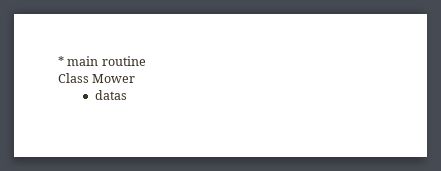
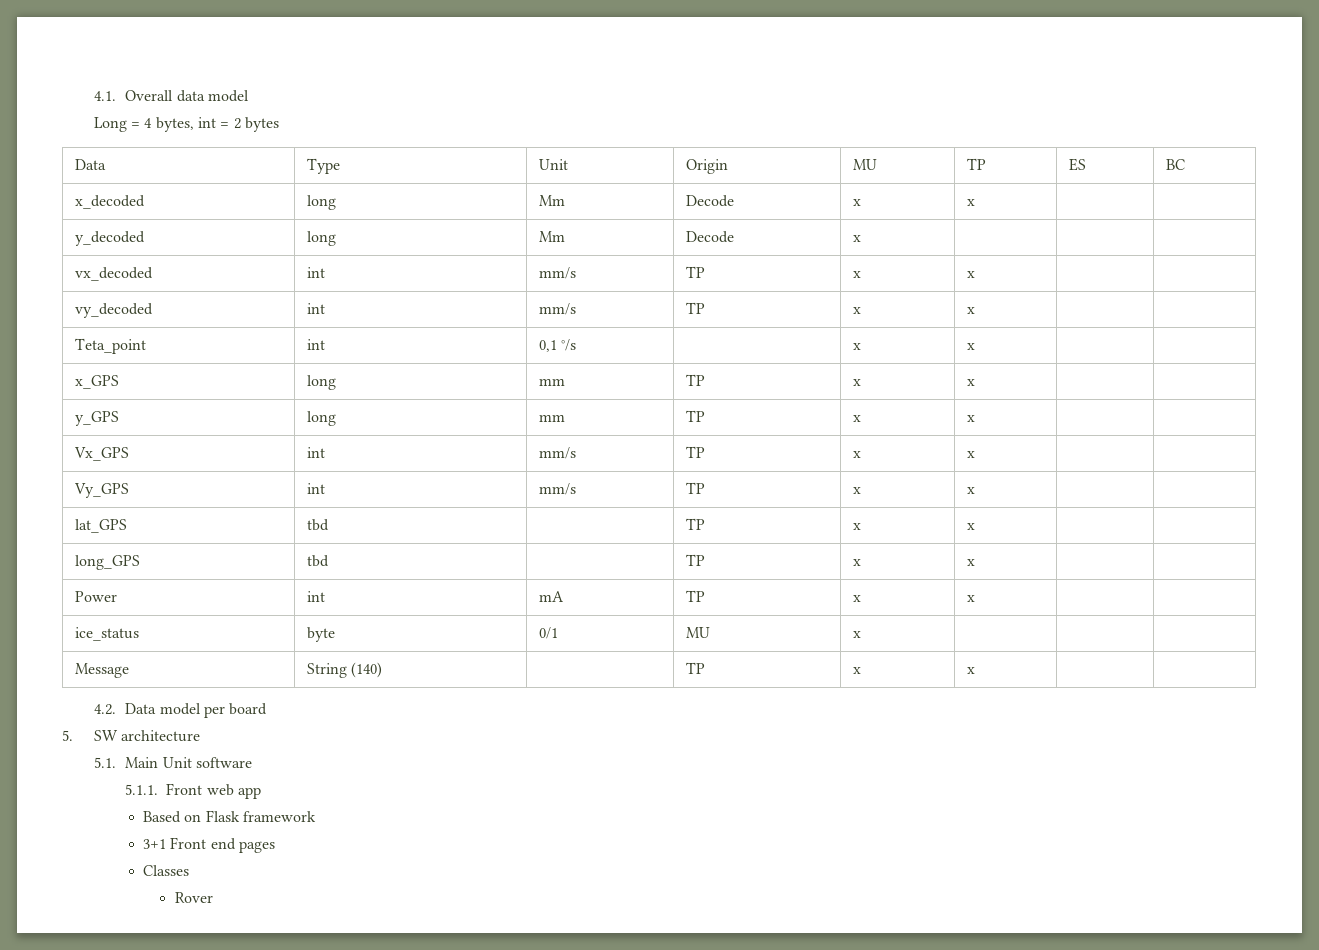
[58,56,146,66] [58,73,136,83] [94,90,127,100] * main routine // Class Mower // datas -> [93,90,250,102] [93,117,279,132] [74,159,106,170] [306,158,340,174] [538,159,568,170] [685,159,728,174] [852,159,877,170] [966,158,986,170] [1068,158,1086,171] [1165,159,1185,170] [74,195,145,209] [306,195,336,210] [538,195,565,206] [685,195,734,207] [852,199,861,206] [966,199,975,206] [74,231,145,246] [306,231,336,246] [538,231,565,242] [685,231,734,243] [852,235,861,242] [74,267,153,281] [306,267,325,278] [538,267,576,279] [685,266,705,278] [852,271,861,278] [966,271,975,278] [74,303,153,318] [306,303,325,314] [538,303,576,315] [685,302,705,314] [852,307,861,314] [966,307,975,314] [74,338,146,354] [306,339,325,350] [538,339,576,352] [852,343,861,350] [966,343,975,350] [74,375,119,389] [306,375,336,390] [538,378,565,386] [685,374,705,386] [852,379,861,386] [966,379,975,386] [74,411,119,426] [306,411,336,426] [538,414,565,422] [685,410,705,422] [852,415,861,422] [966,415,975,422] [73,447,129,461] [306,447,325,458] [538,447,576,459] [685,446,705,458] [852,451,861,458] [966,451,975,458] [73,483,129,498] [306,483,325,494] [538,483,576,495] [685,482,705,494] [852,487,861,494] [966,487,975,494] [74,519,127,533] [306,519,329,531] [685,518,705,530] [852,523,861,530] [966,523,975,530] [74,555,140,570] [306,555,329,567] [685,554,705,566] [852,559,861,566] [966,559,975,566] [74,591,117,602] [306,591,325,602] [538,591,564,602] [685,590,705,602] [852,595,861,602] [966,595,975,602] [74,627,139,641] [306,627,335,642] [538,627,558,639] [685,627,710,638] [852,631,861,638] [74,663,129,678] [306,662,382,678] [685,662,705,674] [852,667,861,674] [966,667,975,674] [93,703,268,718] [62,730,201,742] [93,757,253,768] [125,783,262,799] [143,810,316,823] [143,837,275,853] [143,865,190,876] [174,892,213,903] 4.1. Overall data model // Long = 4 bytes, int = 2 bytes // Data | Type | Unit | Origin | MU | TP | ES | BC // x_decoded | long | Mm | Decode | x | x | | // y_decoded | long | Mm | Decode | x | | | // vx_decoded | int | mm/s | TP | x | x | | // vy_decoded | int | mm/s | TP | x | x | | // Teta_point | int | 0,1 °/s | | x | x | | // x_GPS | long | mm | TP | x | x | | // y_GPS | long | mm | TP | x | x | | // Vx_GPS | int | mm/s | TP | x | x | | // Vy_GPS | int | mm/s | TP | x | x | | // lat_GPS | tbd | | TP | x | x | | // long_GPS | tbd | | TP | x | x | | // Power | int | mA | TP | x | x | | // ice_status | byte | 0/1 | MU | x | | | // Message | String (140) | | TP | x | x | | // 4.2. Data model per board // 5. SW architecture // 5.1. Main Unit software // 5.1.1. Front web app // Based on Flask framework // 3+1 Front end pages // Classes // Rover

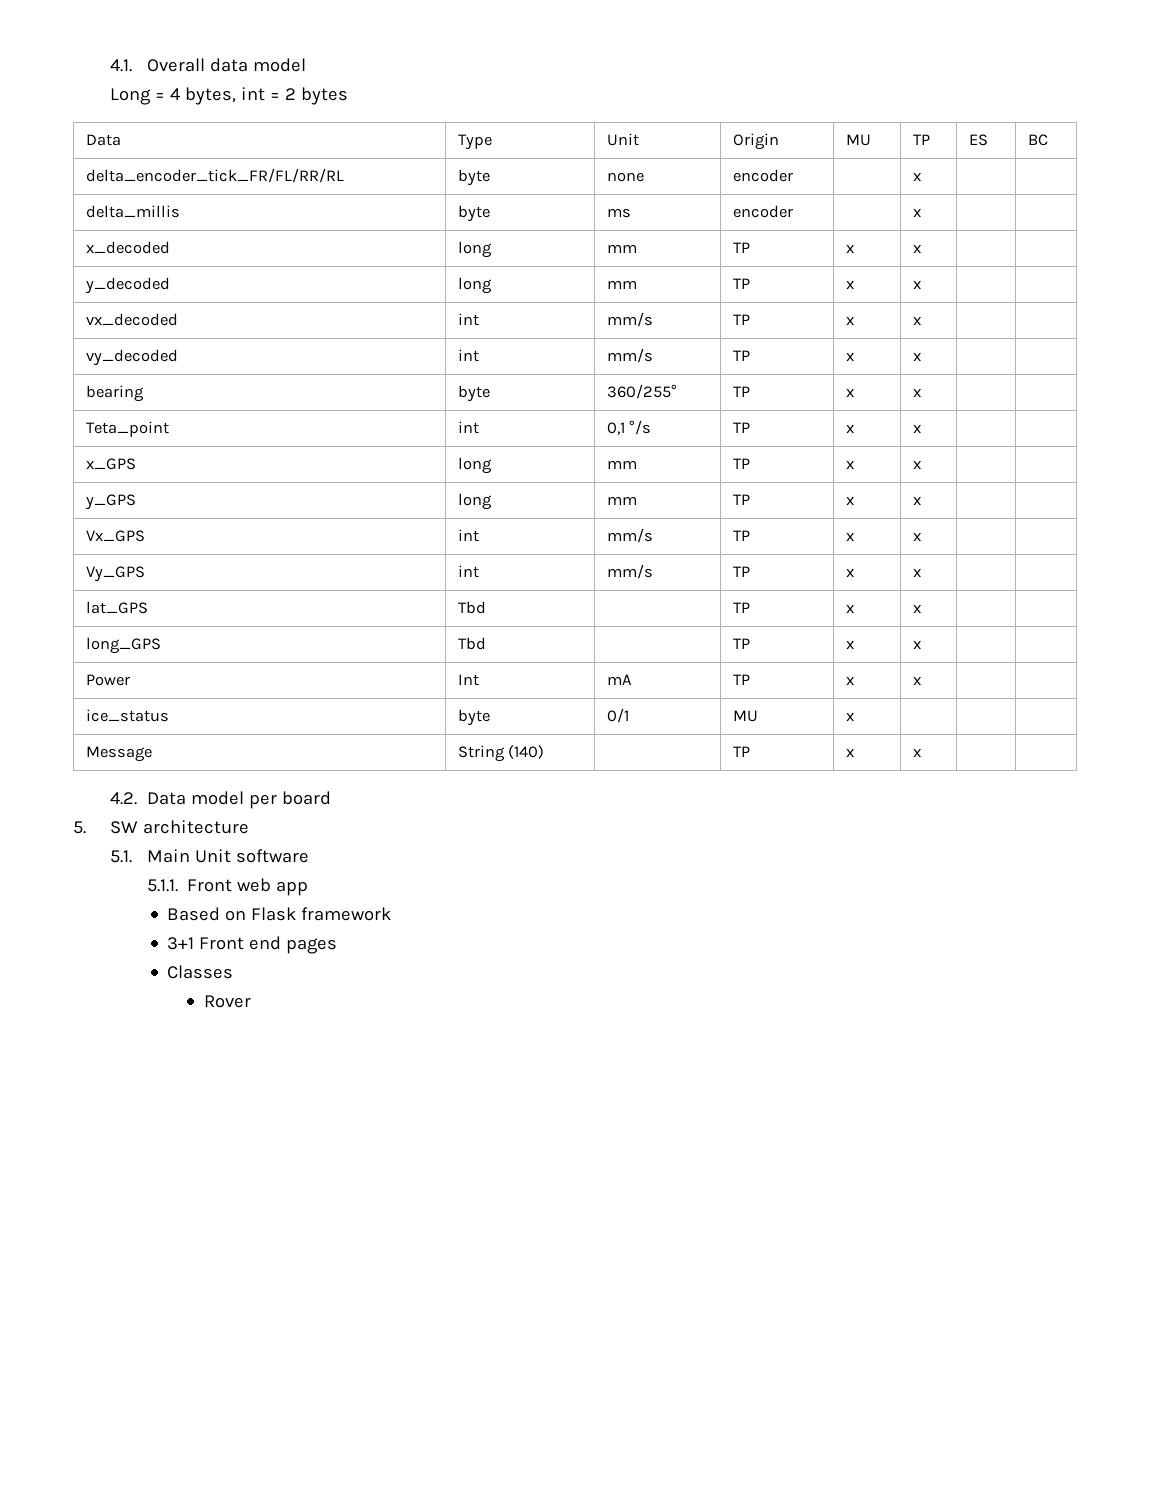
(1185, 164) none -> [85,168,344,183] [457,169,490,186] [606,172,644,182] [732,169,793,182] [912,173,921,181] [85,205,180,218] [457,205,490,222] [606,208,631,218] [732,205,793,218] [912,209,921,217] // delta_encoder_tick_FR/FL/RR/RL | byte | none | encoder | | x | | // delta_millis | byte | ms | encoder | | x | |
[538,195,565,206] [685,195,734,207] Mm | Decode -> [606,244,637,253] [732,242,750,253] mm | TP
[538,231,565,242] [685,231,734,243] [852,235,861,242] Mm | Decode | x | -> [606,280,637,289] [732,278,750,289] [845,281,854,289] [912,281,921,289] mm | TP | x | x
(975, 310) none -> [85,385,144,402] [457,385,490,402] [606,384,677,399] [732,386,750,397] [845,389,854,397] [912,389,921,397] // bearing | byte | 360/255° | TP | x | x | |
(576, 345) none -> [732,422,750,433] TP
[306,519,329,531] tbd -> [457,601,486,614] Tbd
[306,555,329,567] tbd -> [457,637,486,650] Tbd
[306,591,325,602] int -> [457,674,479,686] Int

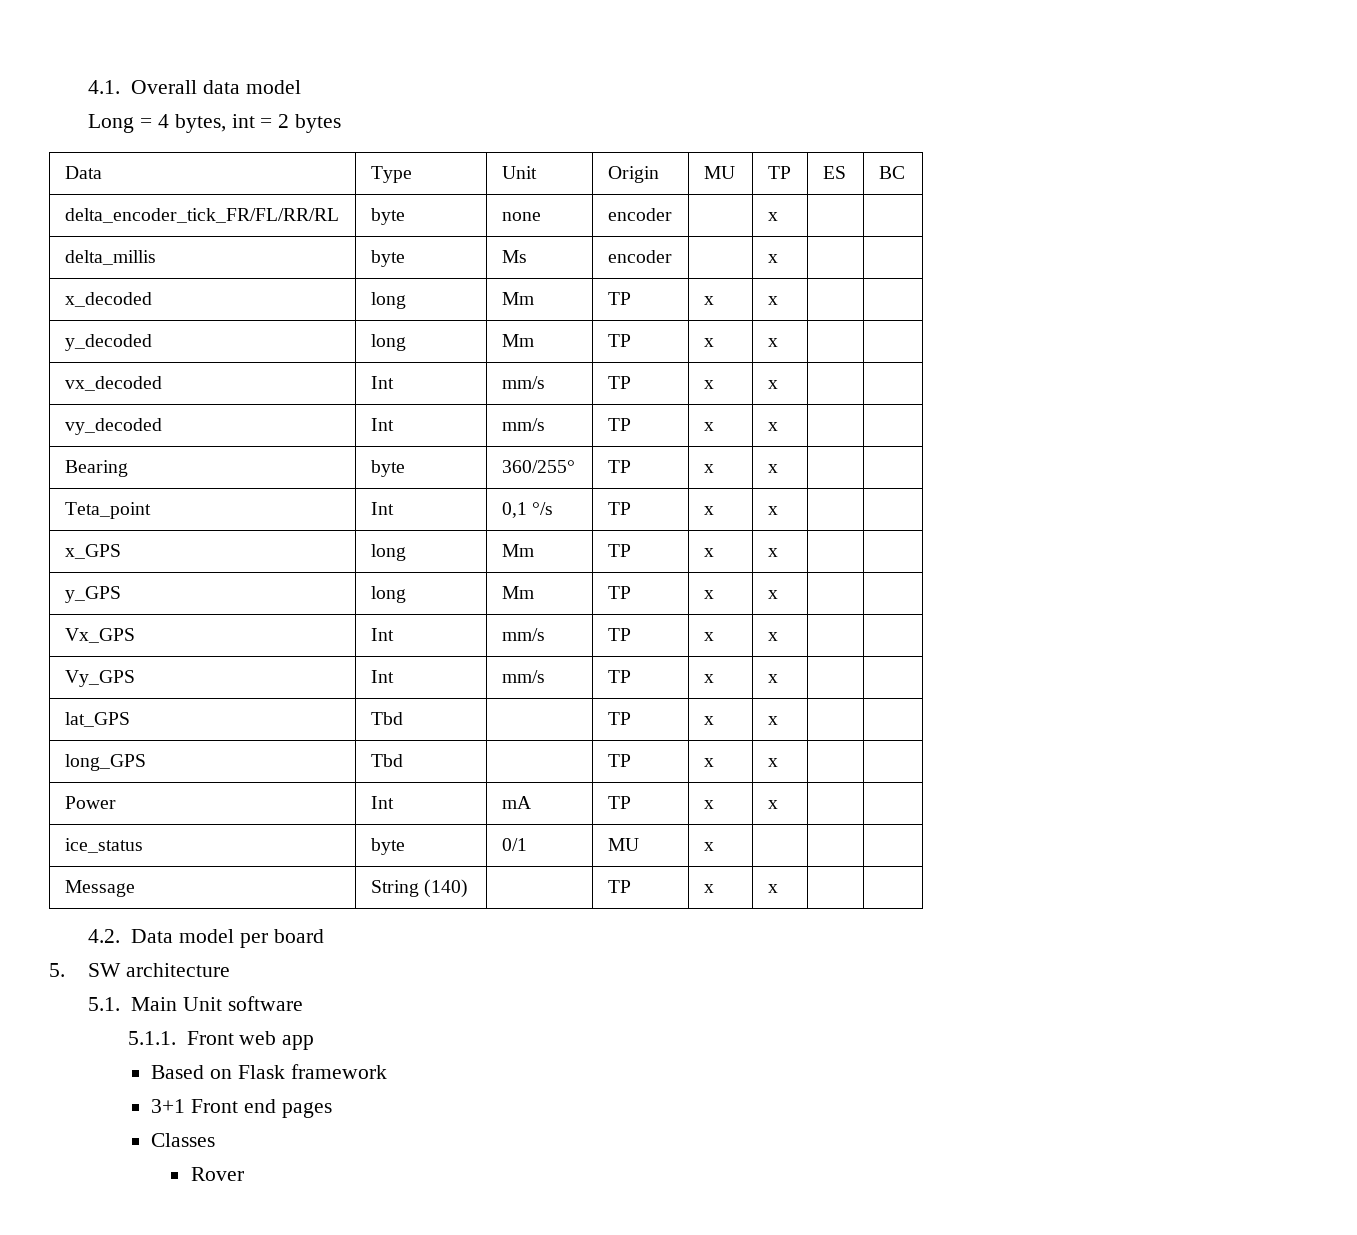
[606,208,631,218] ms -> [501,250,527,263] Ms
[606,244,637,253] mm -> [501,292,534,305] Mm
[606,280,637,289] mm -> [501,334,534,347] Mm
[457,313,479,326] int -> [370,376,394,389] Int
[457,349,479,362] [606,348,653,363] [732,350,750,361] [845,353,854,361] [912,353,921,361] [85,385,144,402] int | mm/s | TP | x | x | | // bearing -> [370,418,394,431] [501,418,545,431] [607,418,631,431] [703,422,714,431] [767,422,778,431] [64,460,128,477] Int | mm/s | TP | x | x | | // Bearing
[457,421,479,434] int -> [370,502,394,515] Int
[606,460,637,469] mm -> [501,544,534,557] Mm
[606,496,637,505] mm -> [501,586,534,599] Mm
[457,529,479,542] int -> [370,628,394,641] Int
[457,565,479,578] int -> [370,670,394,683] Int

